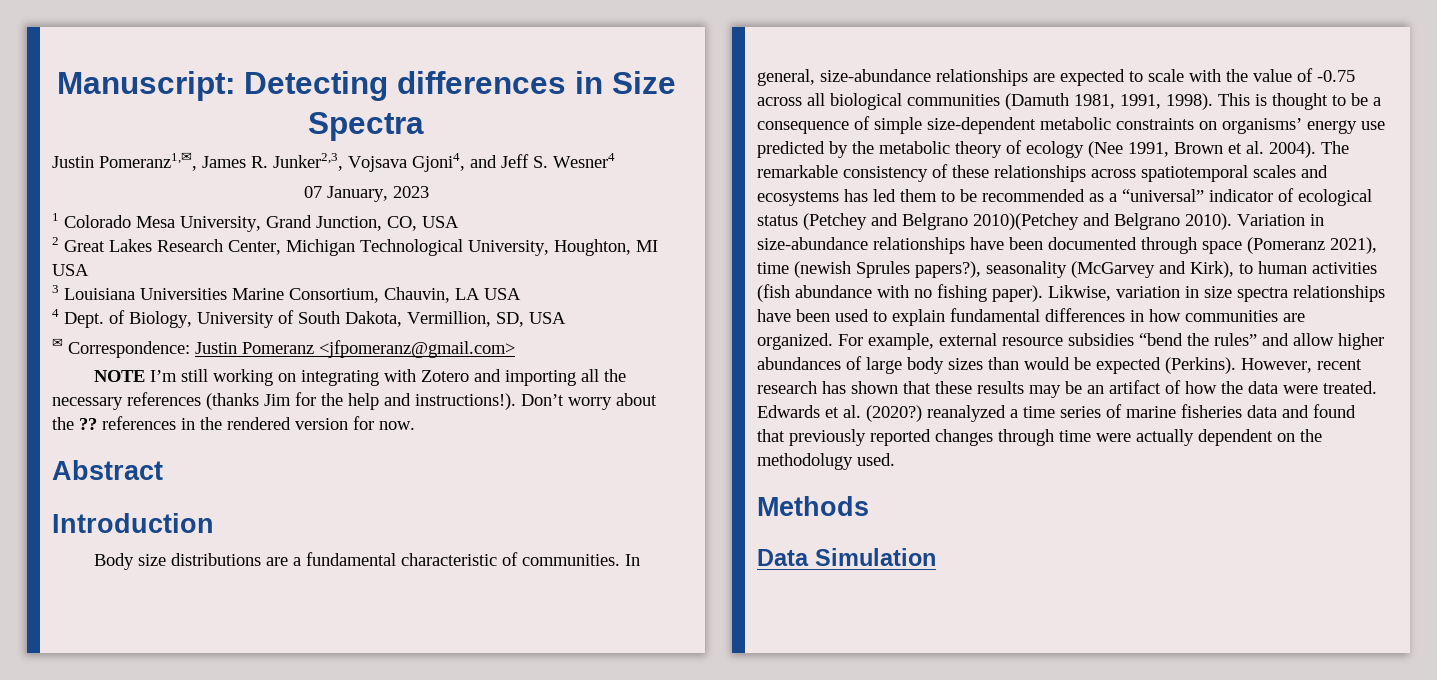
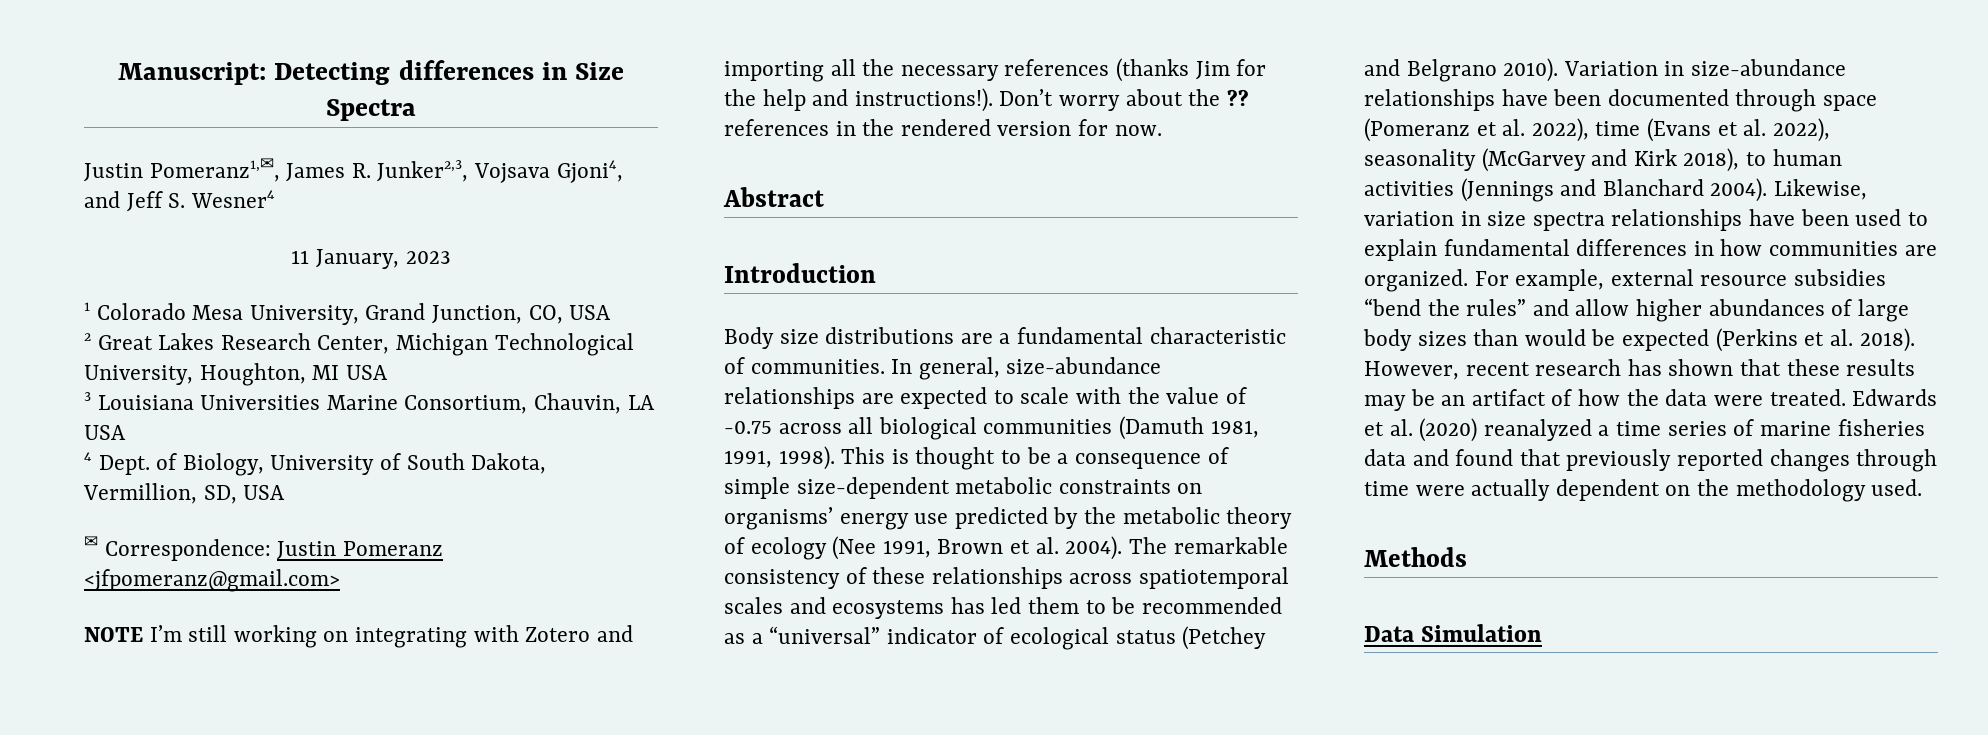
[303,186,322,198] 07 -> [291,250,310,264] 11
[973,213,1180,230] 2010)(Petchey and Belgrano -> (1497, 70) none
[1330,237,1377,254] [757,261,981,278] 2021), time (newish Sprules papers?), -> [1476,118,1830,142] et al. 2022), time (Evans et al. 2022),
[1190,261,1234,278] Kirk), -> [1633,148,1740,172] Kirk 2018),
[757,284,1111,302] (fish abundance with no fishing paper). Likwise, -> [1460,178,1868,202] (Jennings and Blanchard 2004). Likewise,
[1165,357,1236,374] (Perkins). -> [1715,328,1915,352] (Perkins et al. 2018).
[866,405,922,422] (2020?) -> [1419,418,1478,442] (2020)
[757,453,853,470] methodolugy -> [1735,479,1866,502] methodology

